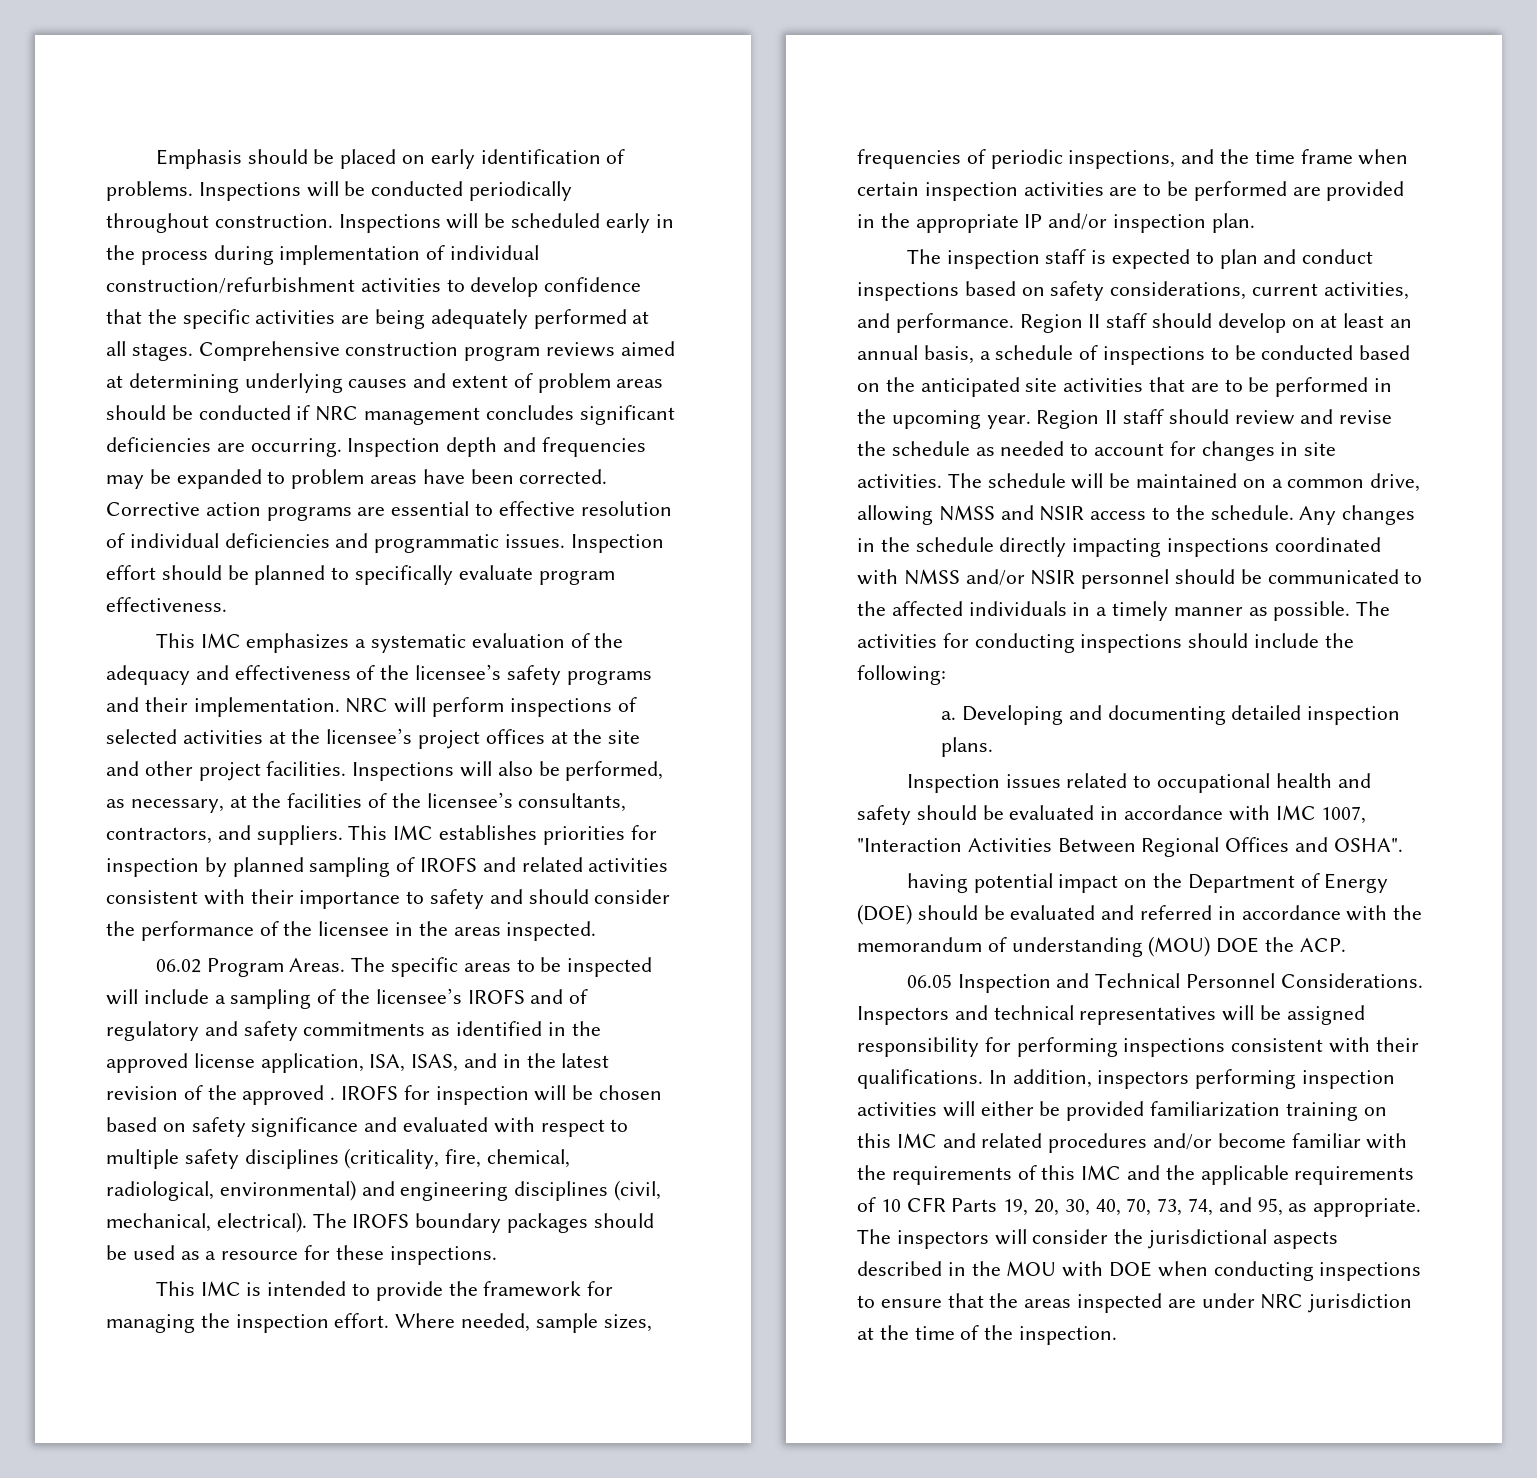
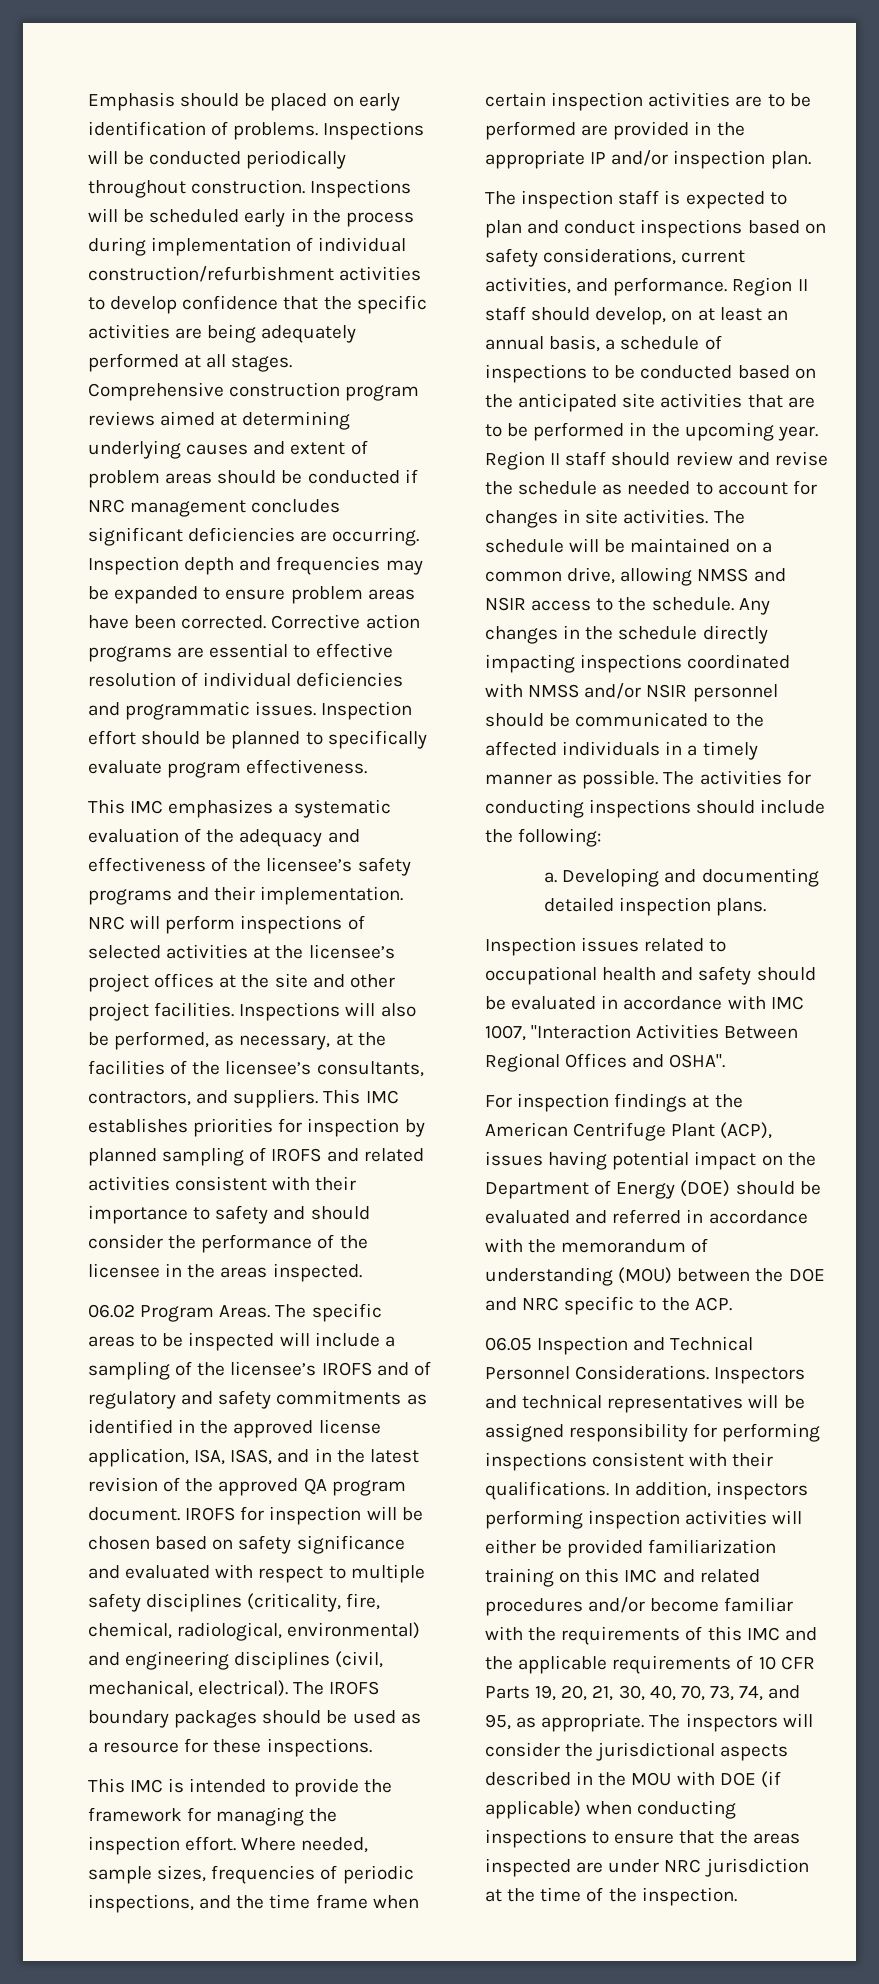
(286, 477) none -> [225,589,286,600] ensure
[330,1097,336,1100] . -> [303,1478,406,1496] [88,1507,180,1521] QA program document.
[1217,313,1286,333] develop -> [595,307,667,325] develop,
(1403, 845) none -> [485,1093,743,1112] [485,1122,773,1141] [485,1151,543,1166] For inspection findings at the American Centrifuge Plant (ACP), issues
[1216,937,1260,953] DOE -> [677,1268,825,1282] [485,1296,657,1315] between the DOE and NRC specific to
(1060, 1207) none -> [592,1685,614,1701] 21,
(1153, 1269) none -> [760,1771,781,1788] [485,1800,581,1819] (if applicable)

